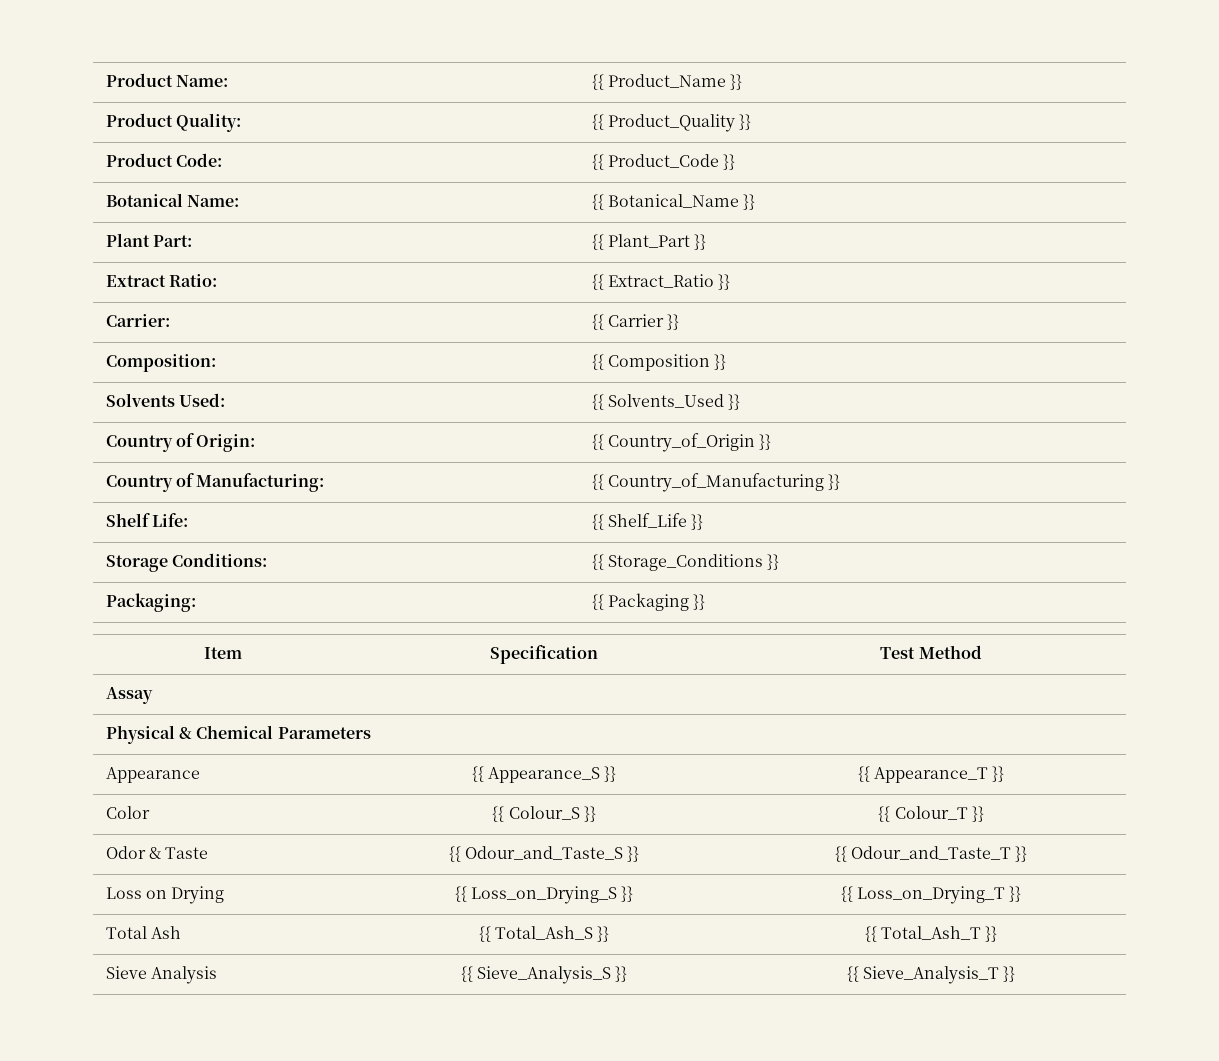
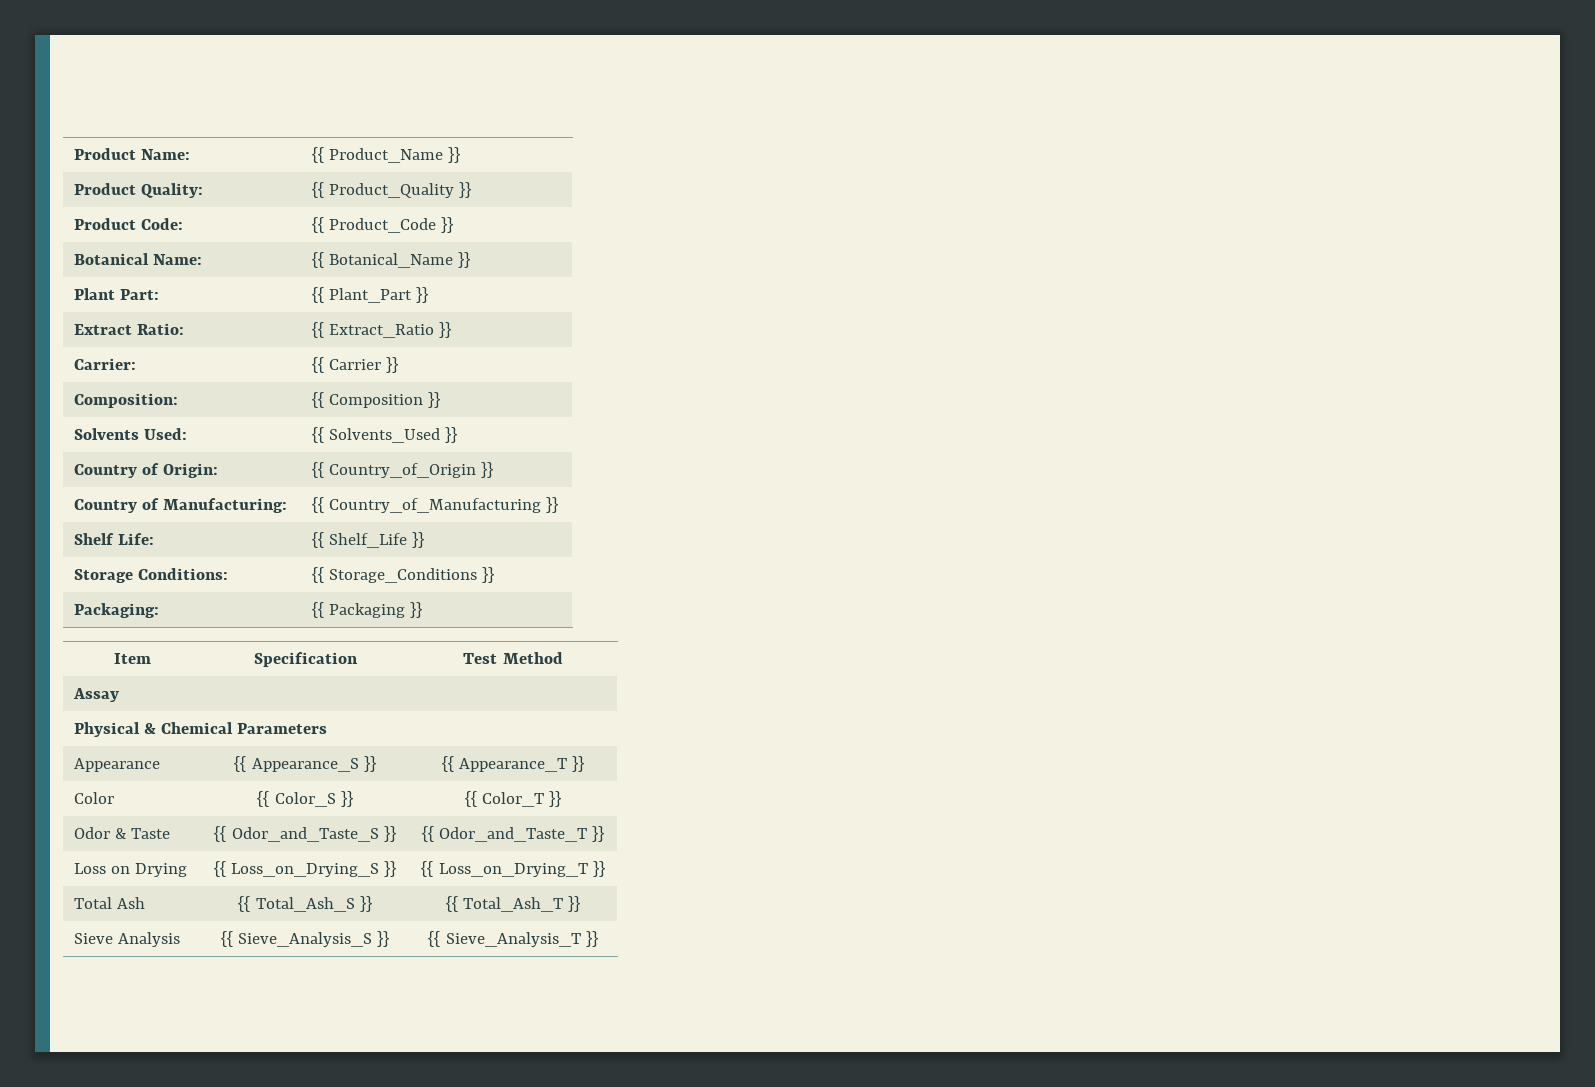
[508,806,596,822] [878,806,968,822] Colour_S }} | {{ Colour_T -> [274,791,353,807] [464,791,544,807] Color_S }} | {{ Color_T
[465,846,640,862] [834,846,1011,862] Odour_and_Taste_S }} | {{ Odour_and_Taste_T -> [231,826,396,842] [421,826,587,842] Odor_and_Taste_S }} | {{ Odor_and_Taste_T

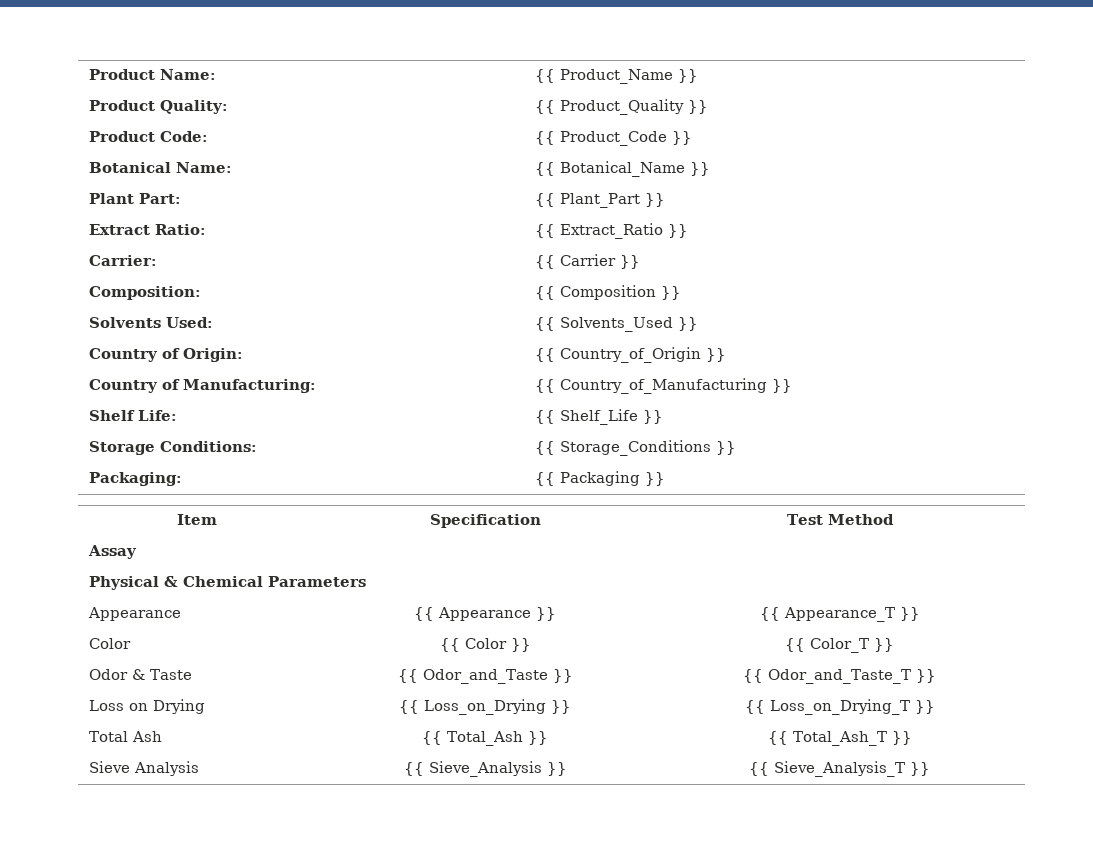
[251,758,359,772] Appearance_S -> [438,607,531,621] Appearance
[274,792,336,807] Color_S -> [464,638,507,649] Color
[231,827,379,842] Odor_and_Taste_S -> [422,669,548,684] Odor_and_Taste
[231,863,379,877] Loss_on_Drying_S -> [424,699,546,715] Loss_on_Drying
[255,897,355,912] Total_Ash_S -> [447,731,524,746] Total_Ash
[238,932,372,947] Sieve_Analysis_S -> [428,761,542,777] Sieve_Analysis

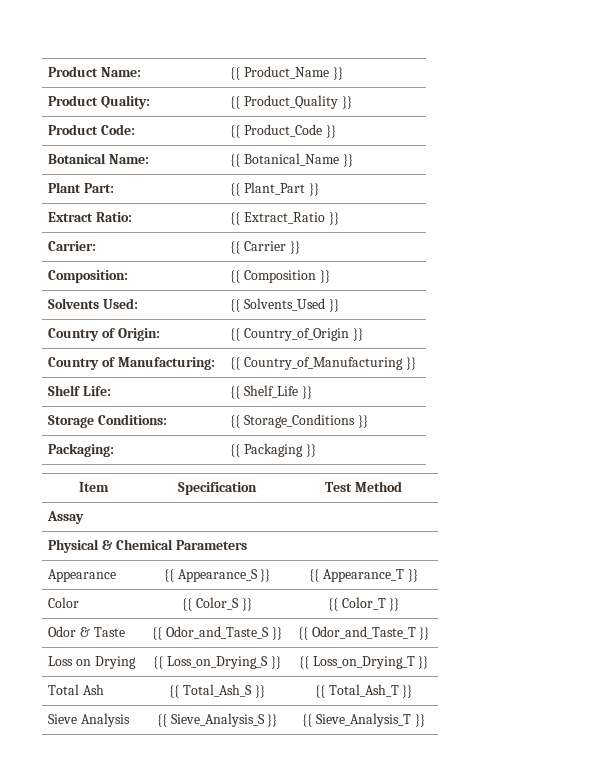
[438,607,531,621] Appearance -> [177,569,258,582] Appearance_S
[464,638,507,649] Color -> [196,597,240,610] Color_S
[422,669,548,684] Odor_and_Taste -> [166,626,269,639] Odor_and_Taste_S
[424,699,546,715] Loss_on_Drying -> [167,656,268,669] Loss_on_Drying_S
[447,731,524,746] Total_Ash -> [183,684,253,697] Total_Ash_S
[428,761,542,777] Sieve_Analysis -> [170,713,265,727] Sieve_Analysis_S

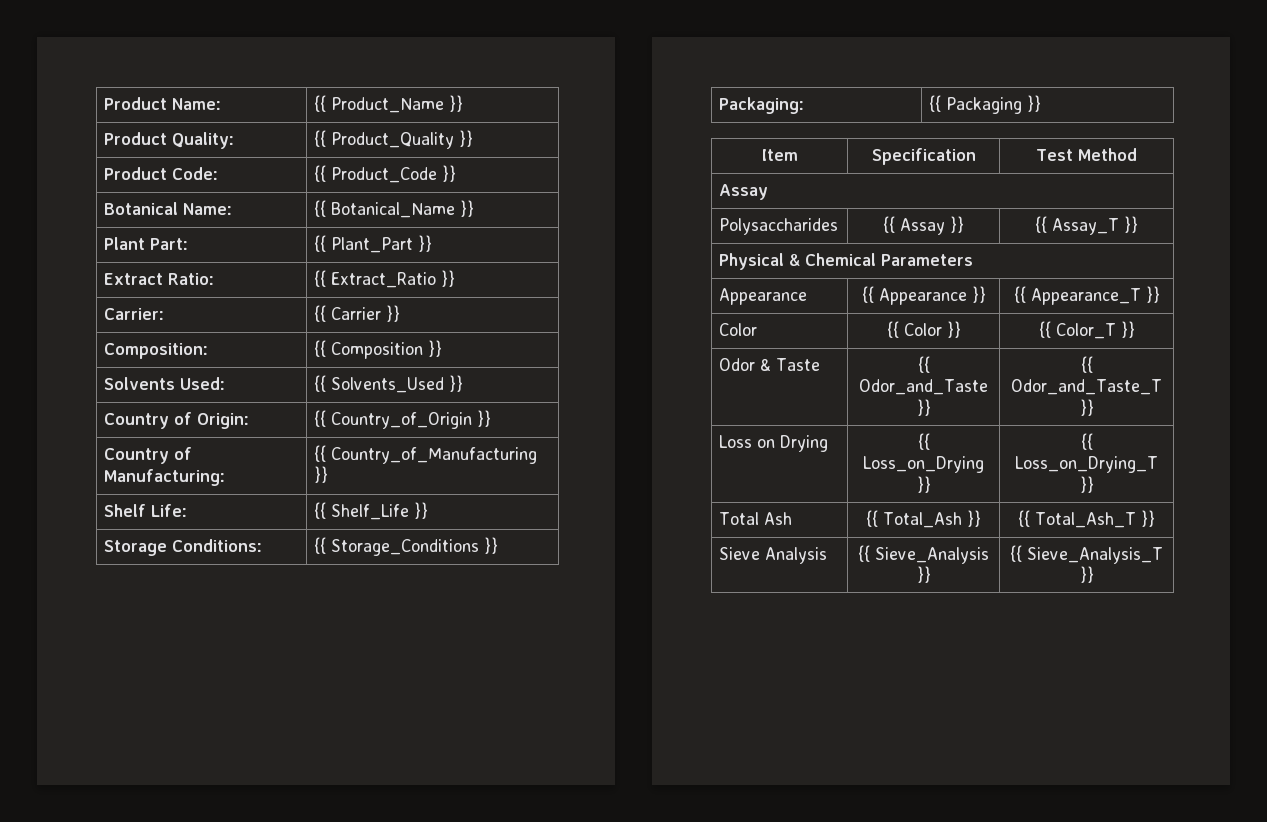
(85, 517) none -> [719,218,839,235] [883,216,964,235] [1035,216,1138,235] // Polysaccharides | {{ Assay }} | {{ Assay_T }}
[177,569,258,582] Appearance_S -> [878,288,967,305] Appearance
[196,597,240,610] Color_S -> [903,323,942,336] Color
[166,626,269,639] Odor_and_Taste_S -> [859,379,989,395] Odor_and_Taste
[167,656,268,669] Loss_on_Drying_S -> [863,456,984,473] Loss_on_Drying
[183,684,253,697] Total_Ash_S -> [883,512,963,528] Total_Ash
[170,713,265,727] Sieve_Analysis_S -> [875,547,989,564] Sieve_Analysis

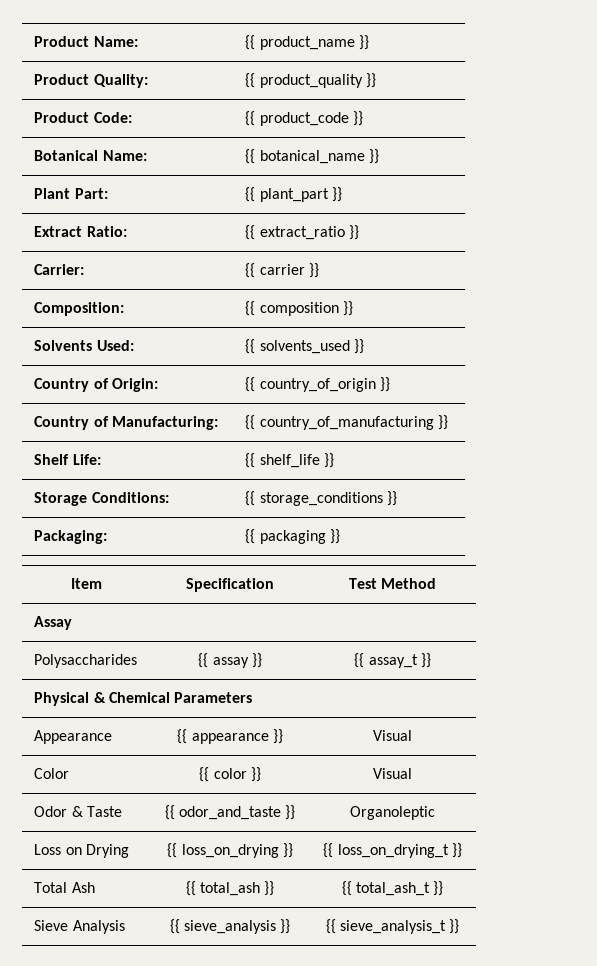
[331,97,445,113] Product_Name -> [259,36,355,50] product_name
[331,132,455,149] Product_Quality -> [259,74,363,88] product_quality
[331,167,438,183] Product_Code -> [259,112,349,126] product_code
[331,202,456,218] Botanical_Name -> [259,150,365,164] botanical_name
[331,237,414,253] Plant_Part -> [259,188,329,202] plant_part
[331,272,437,288] Extract_Ratio -> [259,226,345,240] extract_ratio
[331,307,382,320] Carrier -> [259,264,305,275] carrier
[331,342,424,359] Composition -> [259,302,339,316] composition
[331,377,445,393] Solvents_Used -> [259,340,350,354] solvents_used
[331,412,473,429] Country_of_Origin -> [259,378,376,392] country_of_origin
[331,447,538,464] Country_of_Manufacturing -> [259,416,434,430] country_of_manufacturing
[331,504,410,520] Shelf_Life -> [259,454,320,468] shelf_life
[331,539,480,556] Storage_Conditions -> [259,492,383,506] storage_conditions
[946,97,1023,114] Packaging -> [259,530,326,544] packaging
[900,216,964,235] [1035,216,1119,235] Assay }} | {{ Assay_T -> [212,653,262,668] [354,653,418,668] assay }} | {{ assay_t
[878,286,986,305] [1013,286,1160,305] Appearance }} | {{ Appearance_T }} -> [191,729,283,744] [373,730,412,741] appearance }} | Visual
[903,321,961,338] [1038,321,1135,339] Color }} | {{ Color_T }} -> [213,767,261,782] [373,768,412,779] color }} | Visual
[859,379,989,395] [916,399,931,416] [1080,356,1093,373] [1011,379,1163,395] [1079,399,1094,416] Odor_and_Taste }} | {{ Odor_and_Taste_T }} -> [179,805,296,820] [350,806,435,820] odor_and_taste }} | Organoleptic
[863,456,984,473] [916,476,931,493] [1080,433,1093,450] [1015,456,1158,473] Loss_on_Drying }} | {{ Loss_on_Drying_T -> [181,843,293,858] [323,843,449,858] loss_on_drying }} | {{ loss_on_drying_t
[883,510,981,528] [1018,510,1137,528] Total_Ash }} | {{ Total_Ash_T -> [200,881,275,896] [341,881,430,896] total_ash }} | {{ total_ash_t
[875,547,989,564] [916,566,931,583] [1010,545,1163,564] Sieve_Analysis }} | {{ Sieve_Analysis_T -> [184,919,291,934] [325,919,446,934] sieve_analysis }} | {{ sieve_analysis_t

